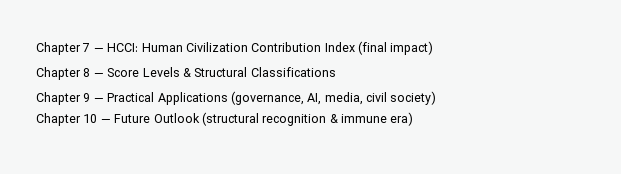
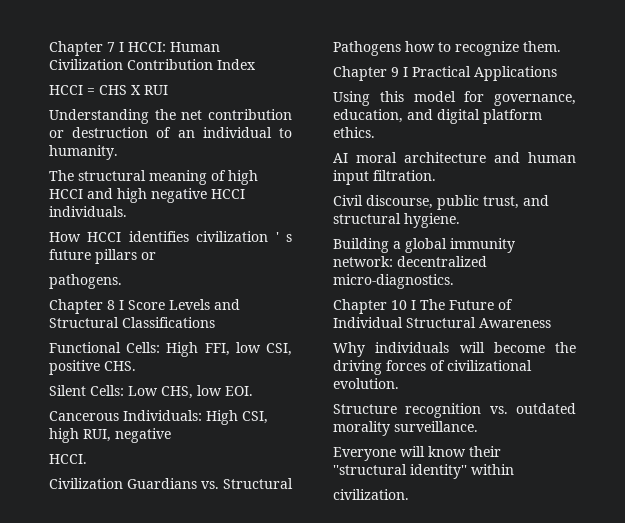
[93,48,104,52] — -> [119,42,124,52] I
[358,41,434,55] (final impact) -> [49,85,168,95] [49,109,292,124] [49,127,292,138] [49,145,118,160] [49,170,258,185] [49,188,245,203] [49,206,127,217] [49,231,292,242] [49,249,156,264] [49,274,122,289] // HCCI = CHS X RUI // Understanding the net contribution or destruction of an individual to humanity. // The structural meaning of high HCCI and high negative HCCI individuals. // How HCCI identifies civilization ' s future pillars or // pathogens.
[93,73,104,77] — -> [119,300,124,310] I
[182,68,191,77] & -> [214,299,240,310] and
(336, 72) none -> [49,342,292,357] [49,360,136,375] [49,385,253,399] [49,410,268,425] [49,428,171,443] [49,454,87,464] [49,478,293,489] [333,41,561,56] // Functional Cells: High FFI, low CSI, positive CHS. // Silent Cells: Low CHS, low EOI. // Cancerous Individuals: High CSI, high RUI, negative // HCCI. // Civilization Guardians vs. Structural Pathogens how to recognize them.
[93,98,104,102] — -> [403,67,408,77] I
[230,91,437,105] [36,112,414,126] (governance, AI, media, civil society) // Chapter 10 — Future Outlook (structural recognition & immune era) -> [333,91,576,106] [333,109,542,124] [333,127,375,138] [333,152,576,163] [333,170,436,185] [333,195,549,210] [333,213,460,228] [333,238,515,253] [333,256,487,267] [333,274,454,289] [333,299,513,314] [333,317,551,328] [333,342,576,357] [333,360,532,375] [333,378,399,389] [333,403,576,418] [333,421,478,436] [333,446,501,461] [333,464,514,479] [333,489,409,500] // Using this model for governance, education, and digital platform ethics. // AI moral architecture and human input filtration. // Civil discourse, public trust, and structural hygiene. // Building a global immunity network: decentralized micro-diagnostics. // Chapter 10 I The Future of Individual Structural Awareness // Why individuals will become the driving forces of civilizational evolution. // Structure recognition vs. outdated morality surveillance. // Everyone will know their ''structural identity'' within // civilization.

